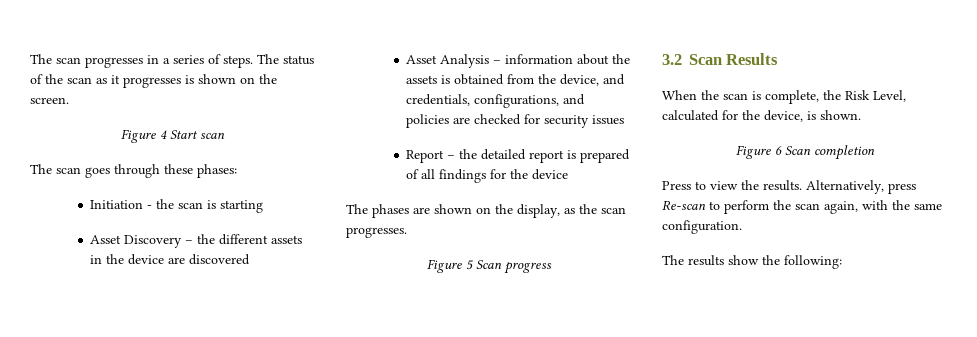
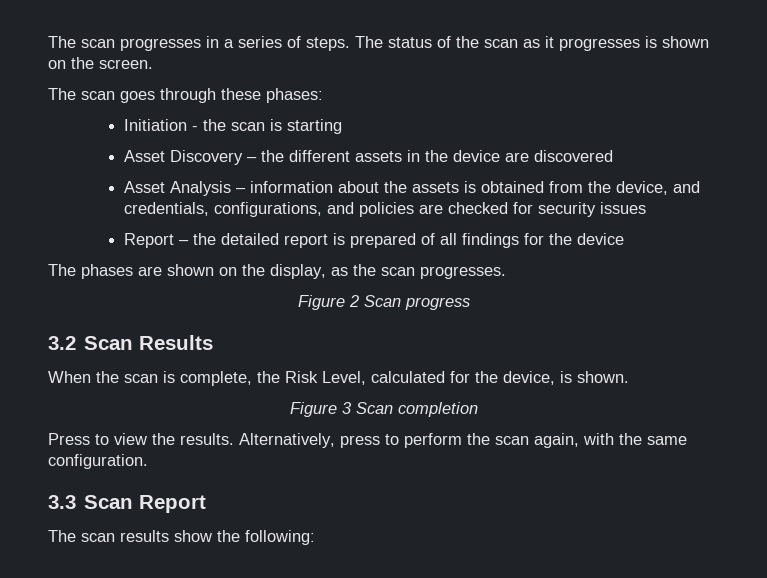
[121,129,225,143] // Figure 4 Start scan -> (153, 64) none
[465,260,473,270] 5 -> [348,295,359,307] 2
[774,146,782,155] 6 -> [341,402,352,414] 3
[662,200,706,210] Re-scan -> (380, 441) none
[662,255,684,265] // The -> [48,495,207,513] [48,530,115,542] // 3.3 Scan Report // The scan

